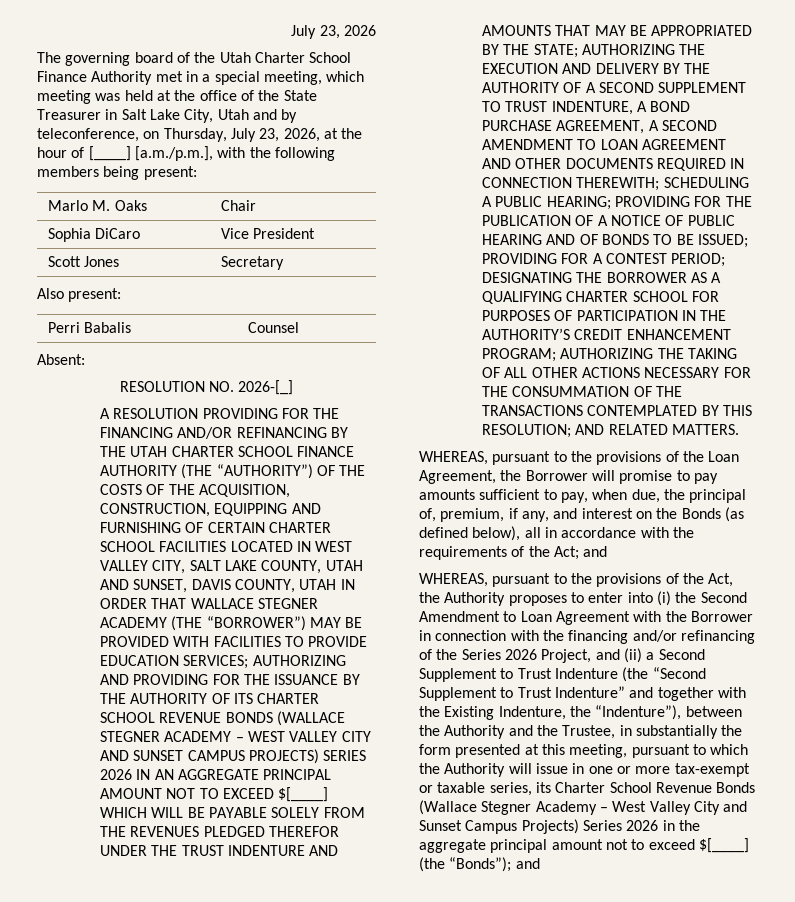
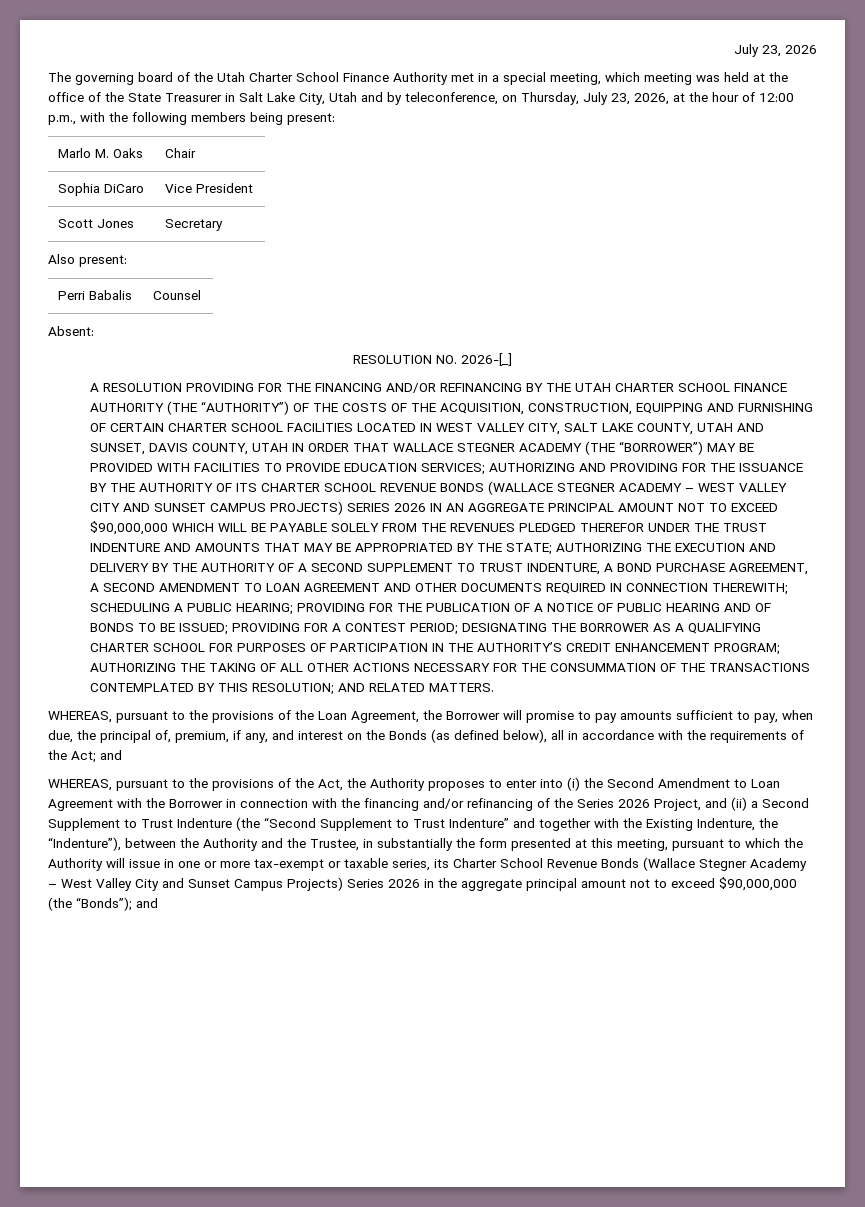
[88,146,213,161] [____] [a.m./p.m.], -> [759,93,794,102] [48,115,76,125] 12:00 p.m.,
[278,787,329,802] $[____] -> [90,521,169,535] $90,000,000
[698,838,749,853] $[____] -> [719,877,797,891] $90,000,000

